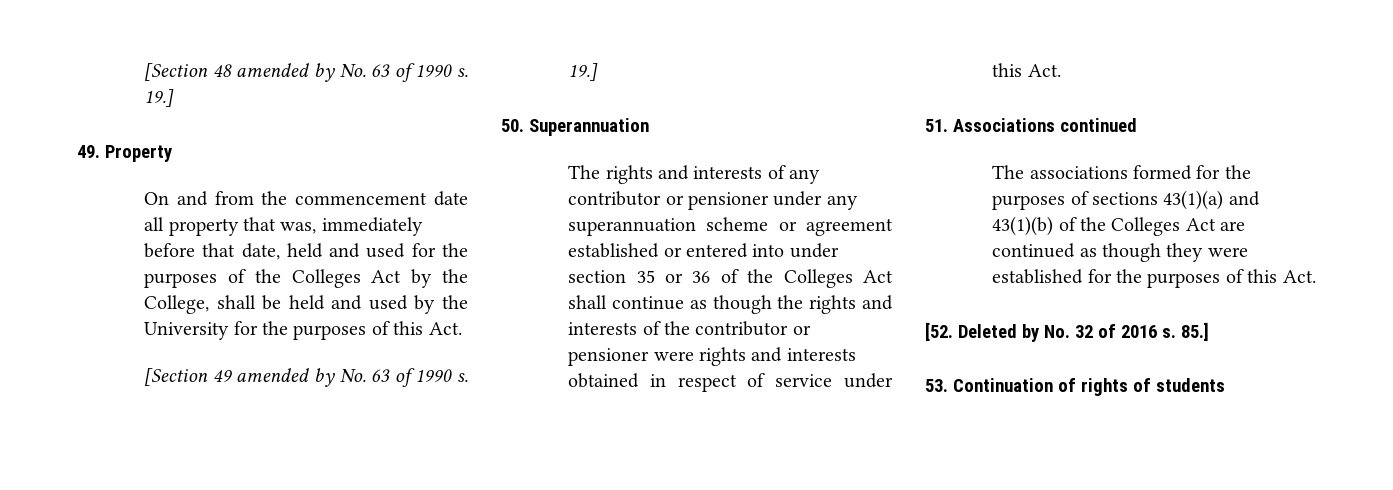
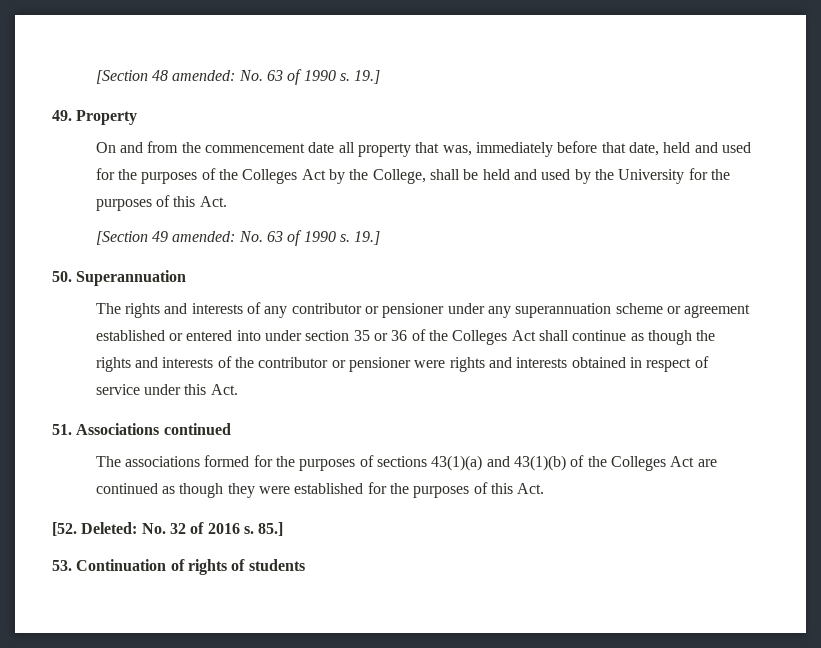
[236,63,335,82] amended by -> [172,70,236,81] amended:
[236,368,335,387] amended by -> [172,231,236,242] amended:
[957,324,1039,342] Deleted by -> [81,522,138,534] Deleted:

